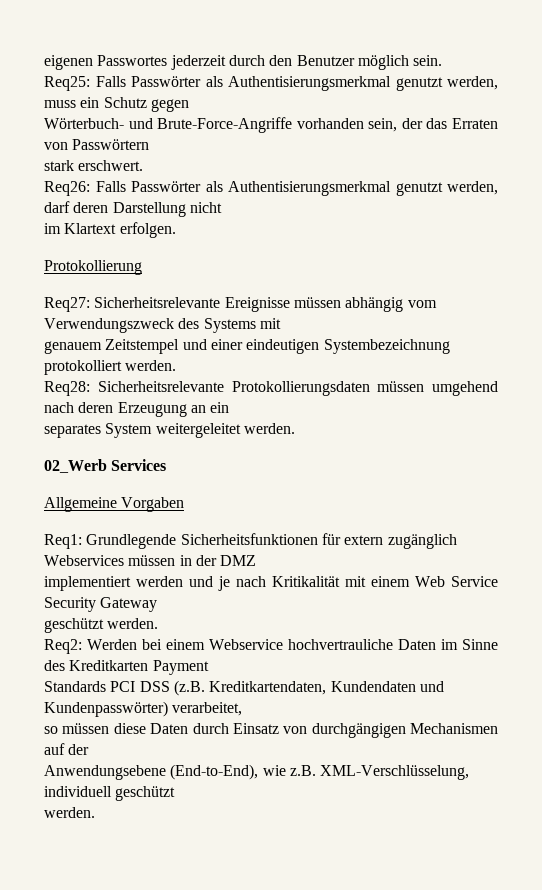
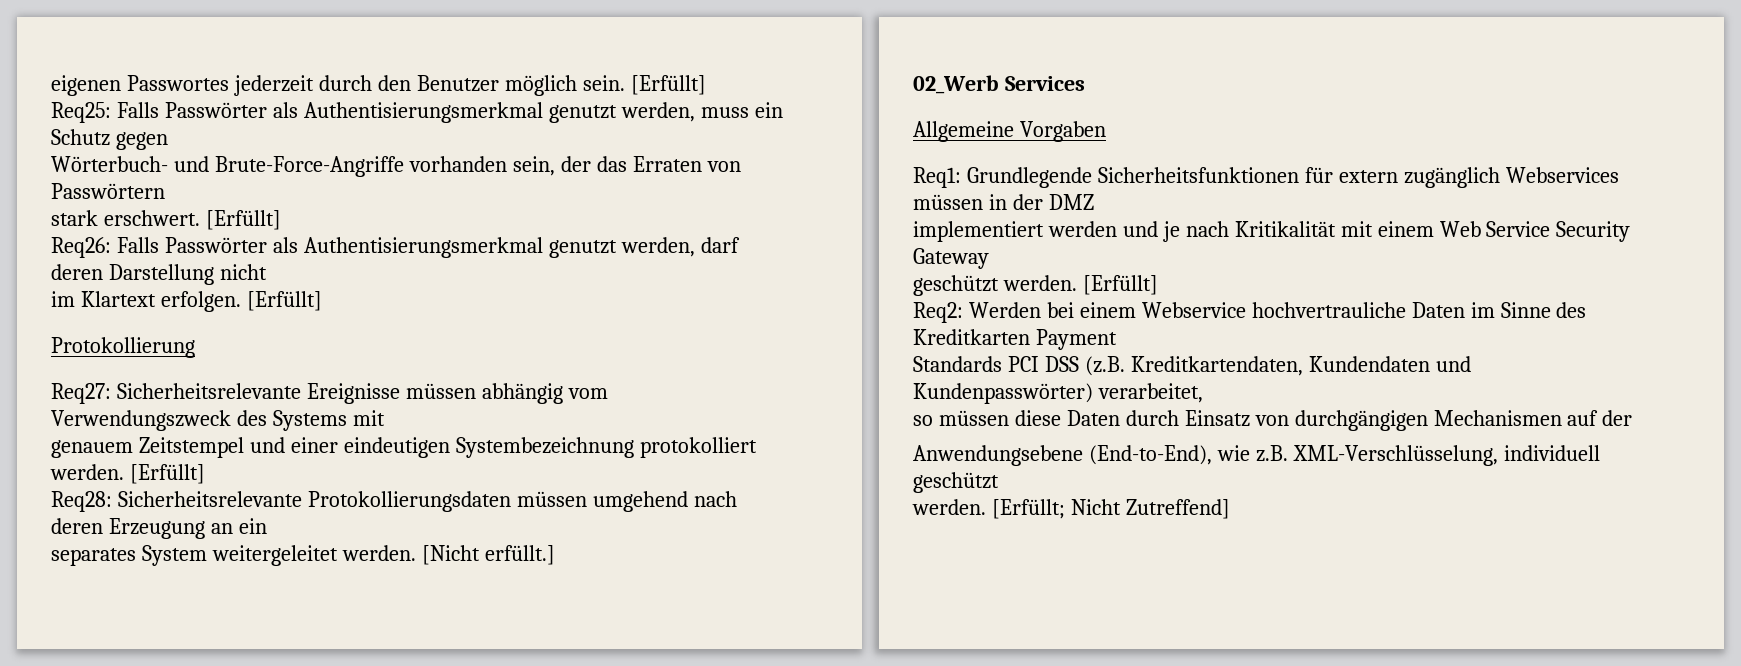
(443, 60) none -> [630,75,706,95] [Erfüllt]
(144, 165) none -> [205,210,281,230] [Erfüllt]
(176, 230) none -> [246,291,322,311] [Erfüllt]
(177, 365) none -> [129,464,205,484] [Erfüllt]
(295, 428) none -> [421,545,555,565] [Nicht erfüllt.]
(159, 623) none -> [1082,275,1158,295] [Erfüllt]
(95, 812) none -> [991,499,1230,519] [Erfüllt; Nicht Zutreffend]

